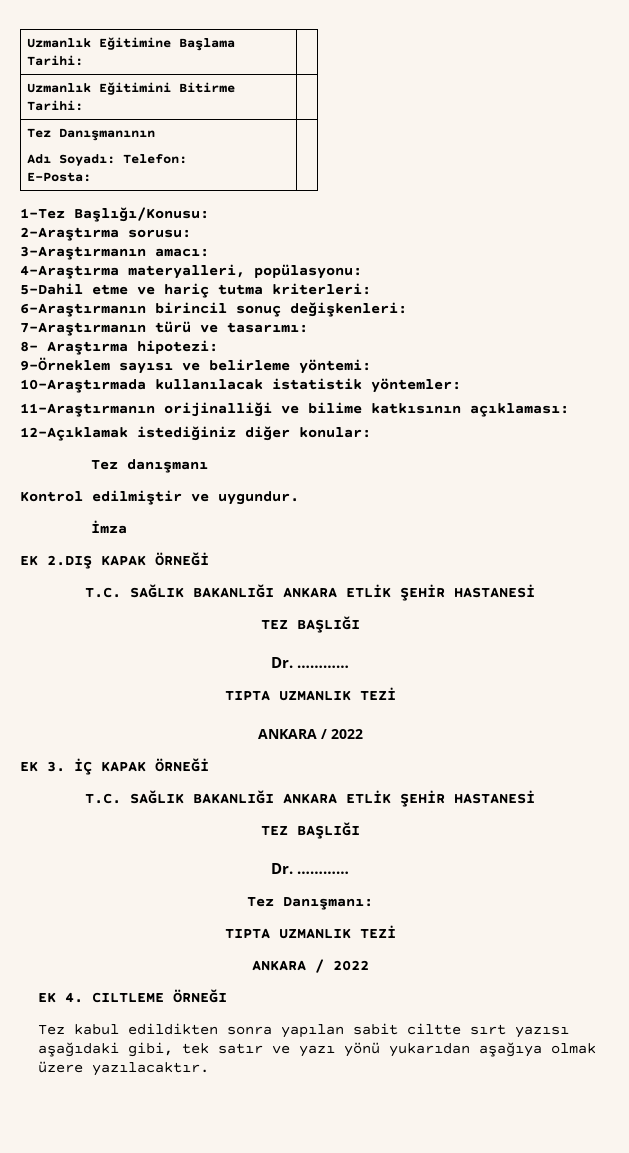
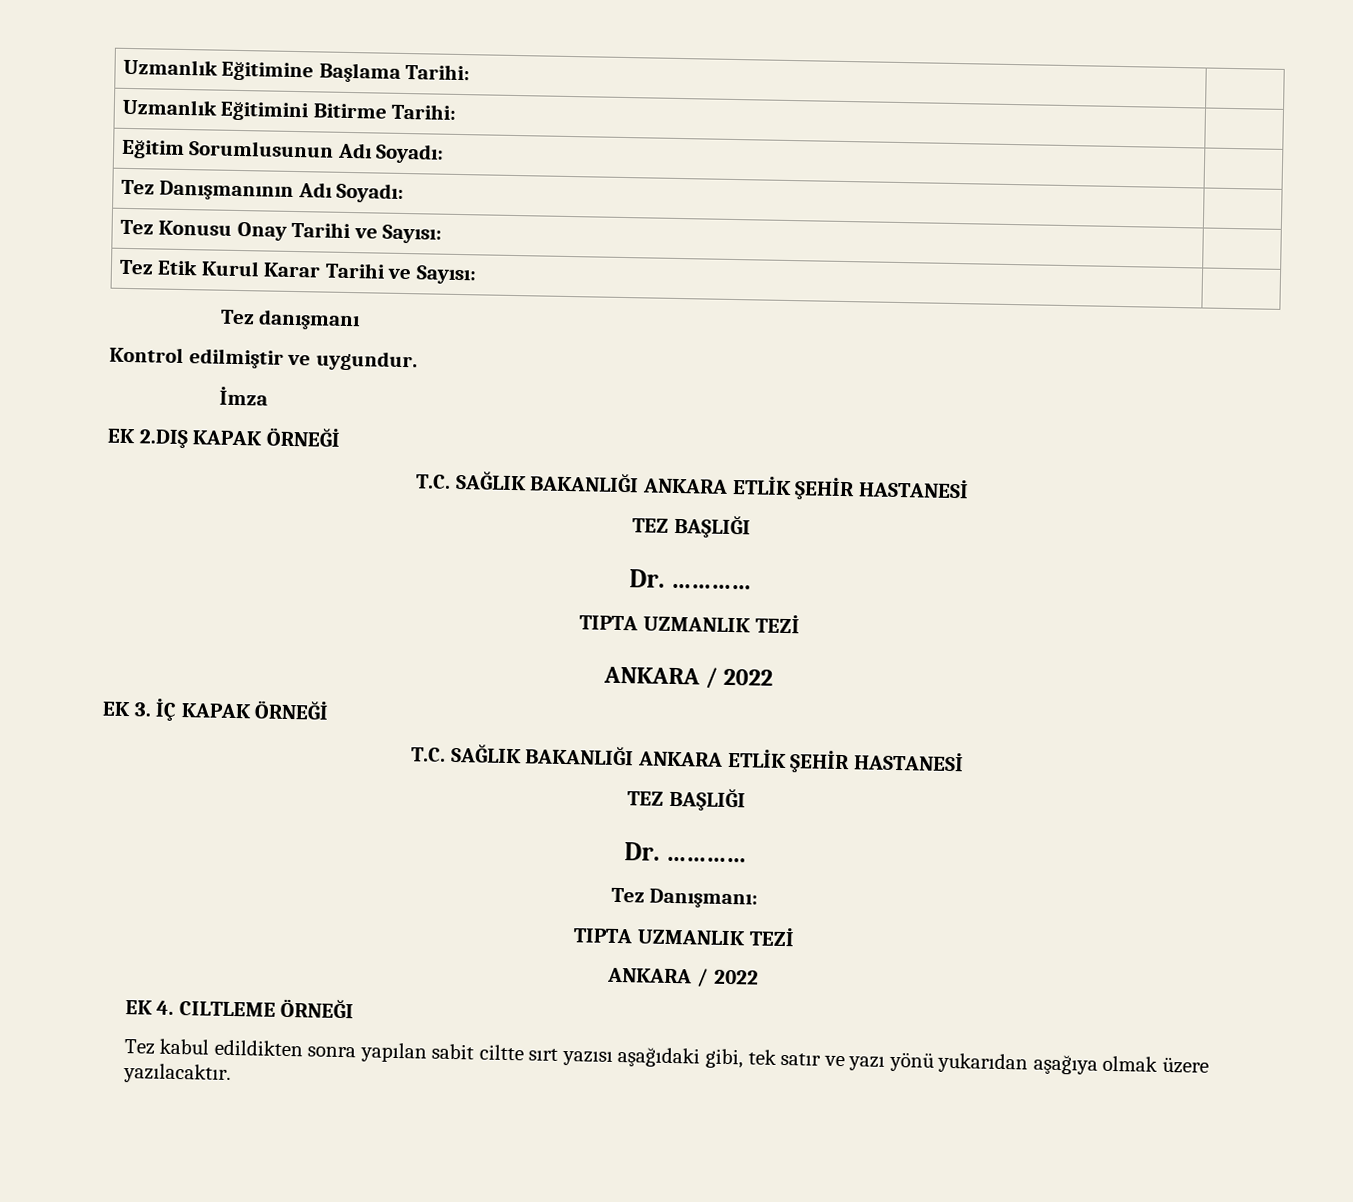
(83, 105) none -> [120,139,445,164] // Eğitim Sorumlusunun Adı Soyadı: |
[26,154,187,166] [26,172,91,182] [20,207,209,222] [20,227,191,241] [20,246,209,260] [20,264,362,279] [20,283,371,298] [20,302,407,317] [20,321,308,336] [20,340,218,355] [20,357,371,374] [20,378,461,393] [20,402,569,417] [20,426,371,441] // Adı Soyadı: Telefon: // E-Posta: | // 1-Tez Başlığı/Konusu: // 2-Araştırma sorusu: // 3-Araştırmanın amacı: // 4-Araştırma materyalleri, popülasyonu: // 5-Dahil etme ve hariç tutma kriterleri: // 6-Araştırmanın birincil sonuç değişkenleri: // 7-Araştırmanın türü ve tasarımı: // 8- Araştırma hipotezi: // 9-Örneklem sayısı ve belirleme yöntemi: // 10-Araştırmada kullanılacak istatistik yöntemler: // 11-Araştırmanın orijinalliği ve bilime katkısının açıklaması: // 12-Açıklamak istediğiniz diğer konular: -> [297,182,405,203] [119,219,443,244] [118,259,477,285] Adı Soyadı: | // Tez Konusu Onay Tarihi ve Sayısı: | // Tez Etik Kurul Karar Tarihi ve Sayısı: |

